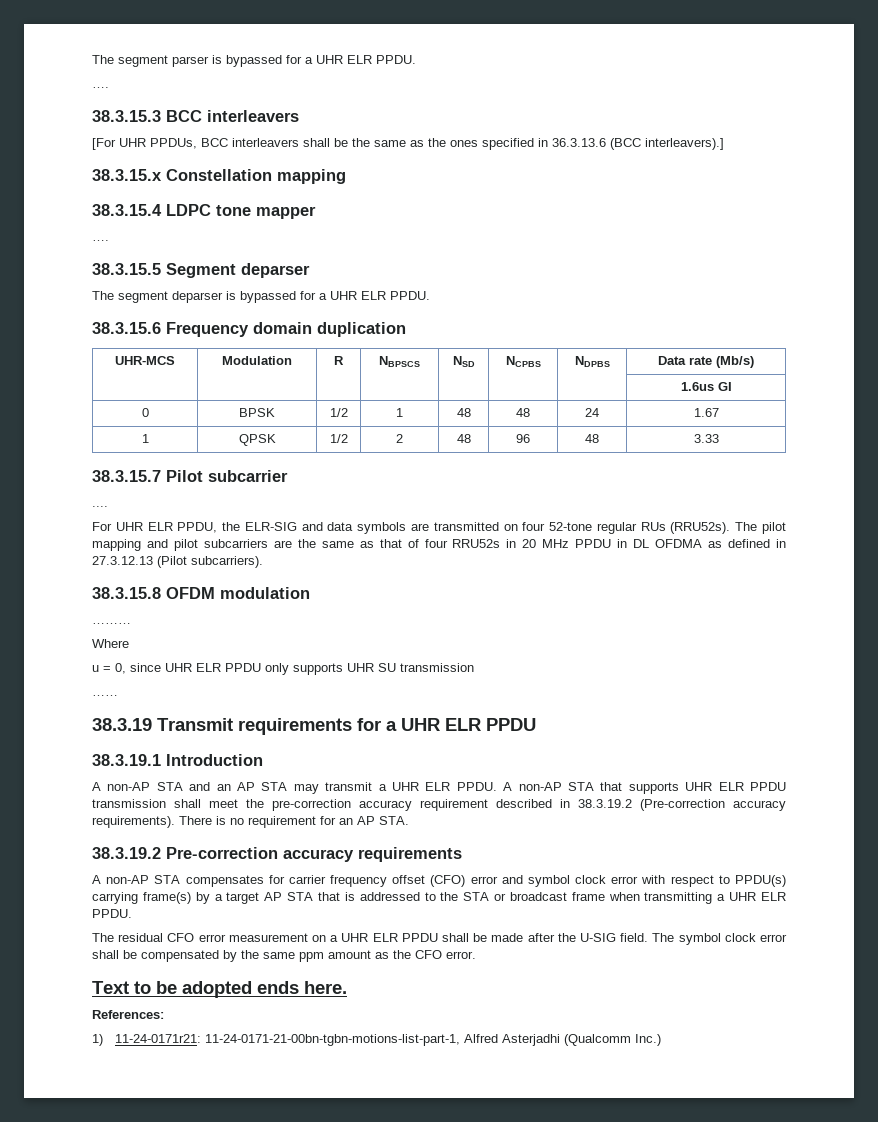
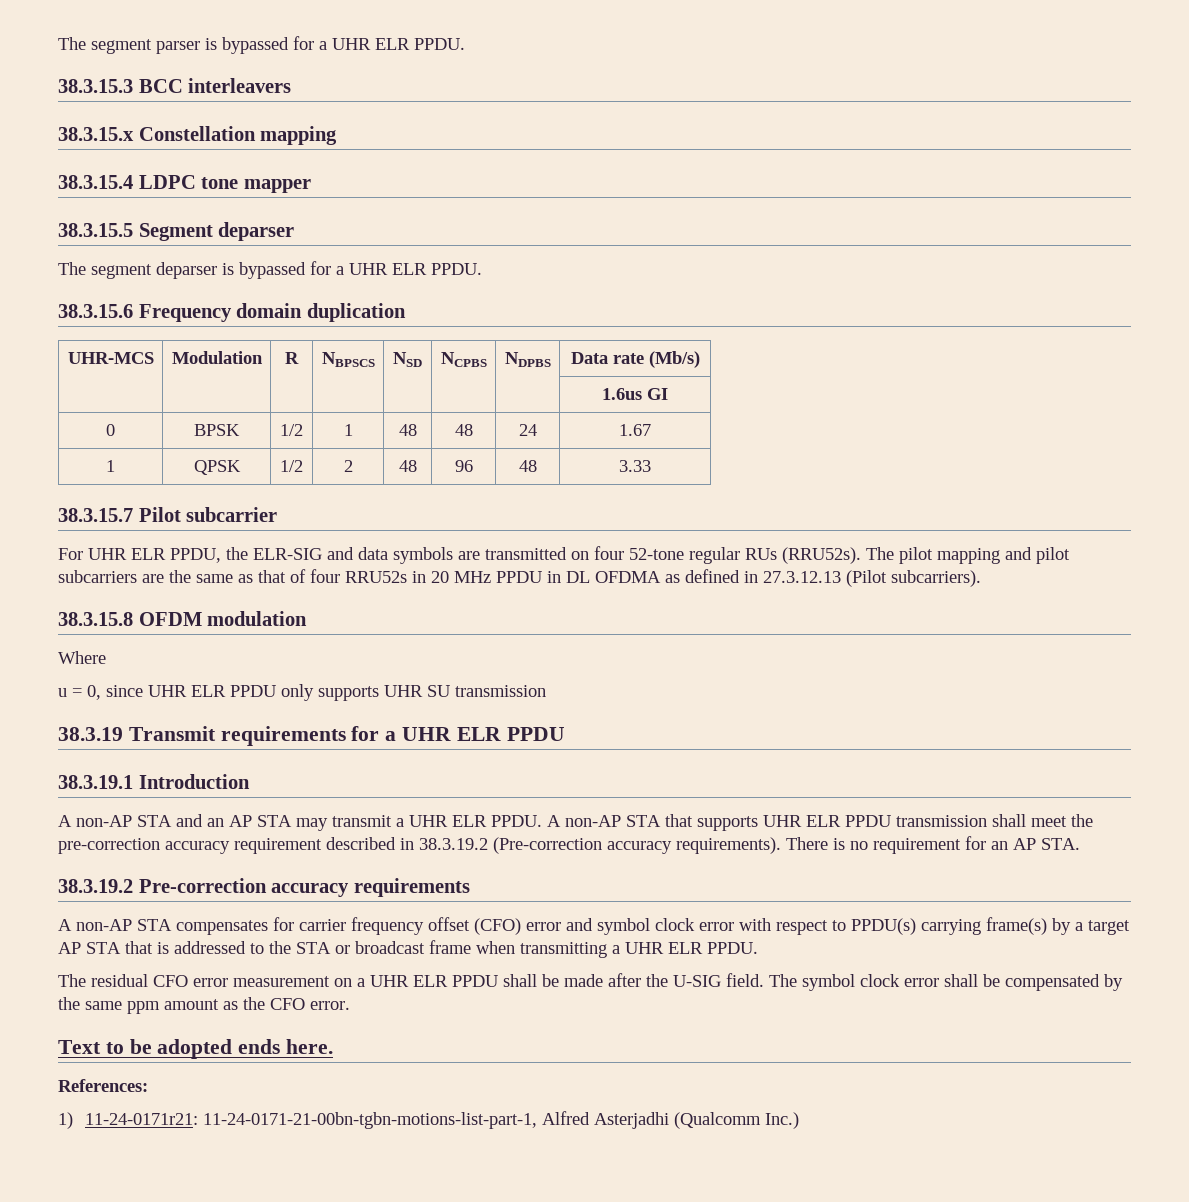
[92,87,109,88] // …. -> (465, 44) none
[92,138,724,150] // [For UHR PPDUs, BCC interleavers shall be the same as the ones specified in 36.3.13.6 (BCC interleavers).] -> (292, 85) none
[92,240,109,241] // …. -> (311, 186) none
[92,506,108,507] // .... -> (278, 514) none
[92,623,131,624] // ……… -> (308, 618) none
[92,695,118,696] // …… -> (546, 691) none

